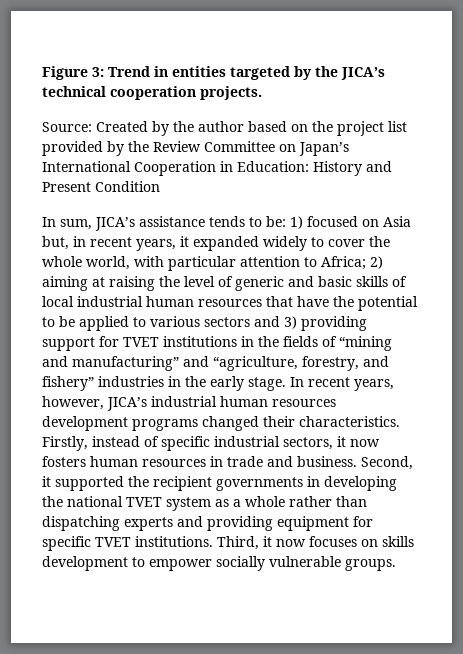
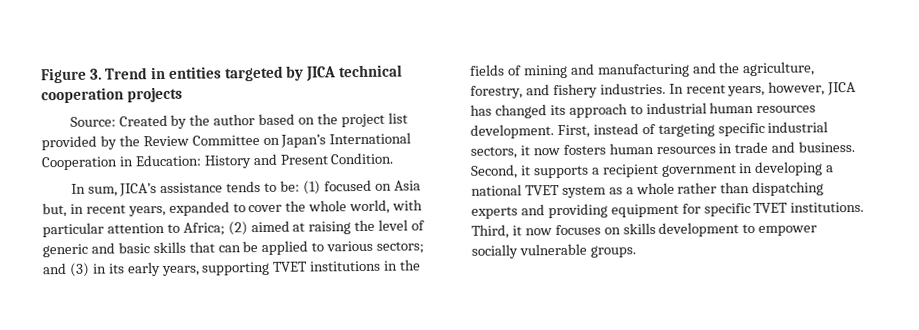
[92,67,104,77] 3: -> [89,68,102,80] 3.
[315,66,385,80] the JICA’s -> [305,66,337,82] JICA
[200,86,262,100] projects. -> [126,86,183,103] projects
[95,181,160,192] Condition -> [330,152,394,165] Condition.
[290,216,303,229] 1) -> [303,180,322,195] (1)
[180,236,307,251] it expanded widely -> [168,201,230,216] expanded
[370,256,383,269] [42,276,88,291] 2) aiming -> [227,220,290,236] (2) aimed
[392,276,407,287] [42,296,418,311] [42,316,367,331] [42,336,119,351] of local industrial human resources that have the potential to be applied to various sectors and 3) providing support for -> [188,240,425,256] [42,261,271,277] that can be applied to various sectors; and (3) in its early years, supporting
[339,336,392,351] [42,356,389,371] [42,376,394,391] [42,396,336,411] [42,416,400,431] [42,436,88,451] “mining and manufacturing” and “agriculture, forestry, and fishery” industries in the early stage. In recent years, however, JICA’s industrial human resources development programs changed their characteristics. Firstly, -> [522,61,816,79] [470,81,857,99] [470,102,817,119] [470,124,590,139] mining and manufacturing and the agriculture, forestry, and fishery industries. In recent years, however, JICA has changed its approach to industrial human resources development. First,
(159, 441) none -> [657,123,715,137] targeting
[55,476,303,491] supported the recipient governments -> [533,163,737,179] supports a recipient government
[42,496,63,507] the -> [826,165,835,173] a

